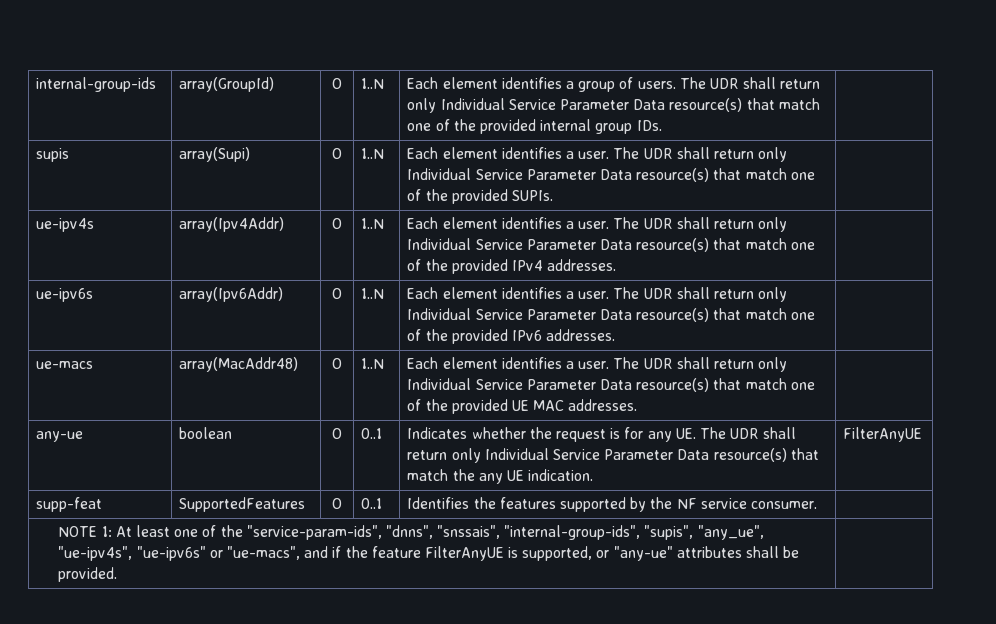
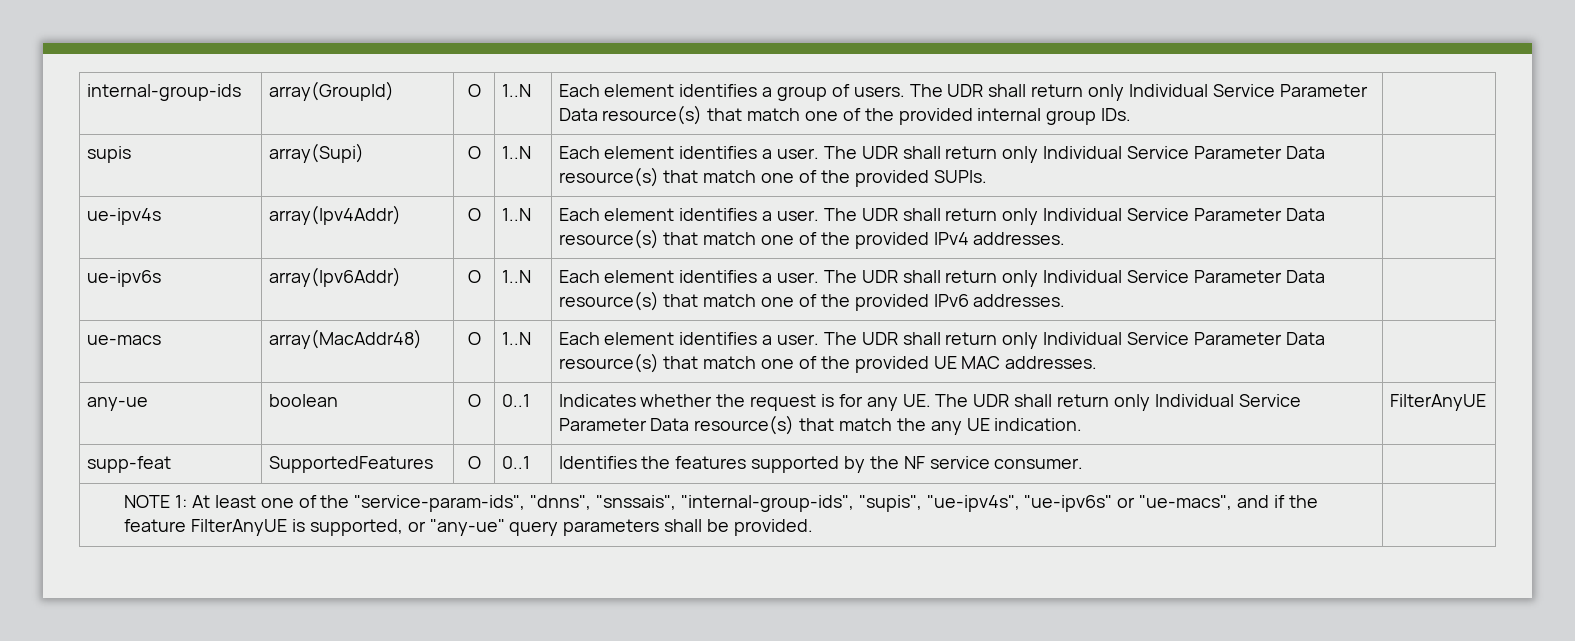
[697,525,764,540] "any_ue", -> (922, 503) none
[676,546,742,558] attributes -> [509,519,660,536] query parameters

